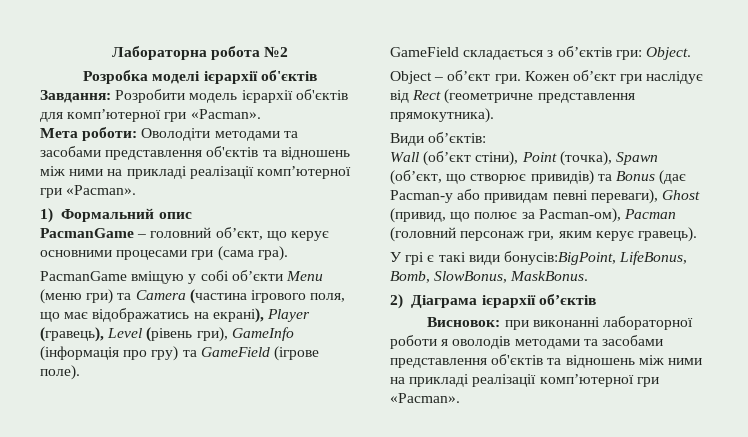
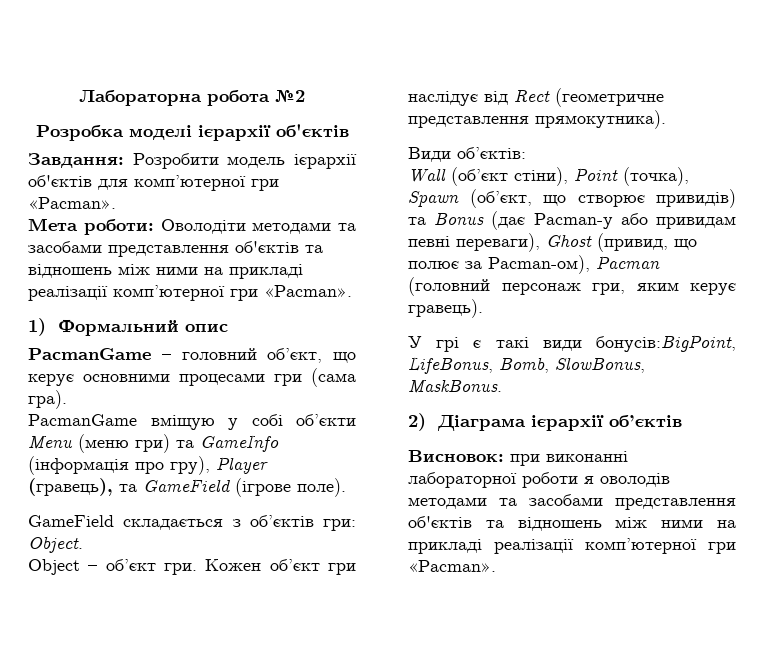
[135,289,346,304] [40,308,310,323] [40,327,294,342] [40,346,179,361] Camera (частина ігрового поля, що має відображатись на екрані), Player (гравець), Level (рівень гри), GameInfo (інформація про гру) -> [200,435,279,452] [28,456,268,475] [28,478,113,496] GameInfo (інформація про гру), Player (гравець),

